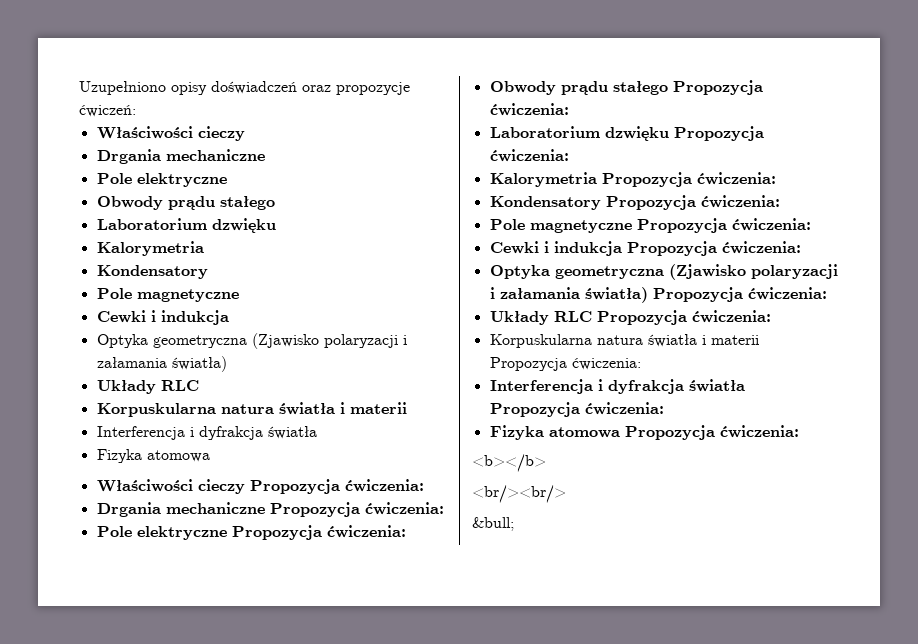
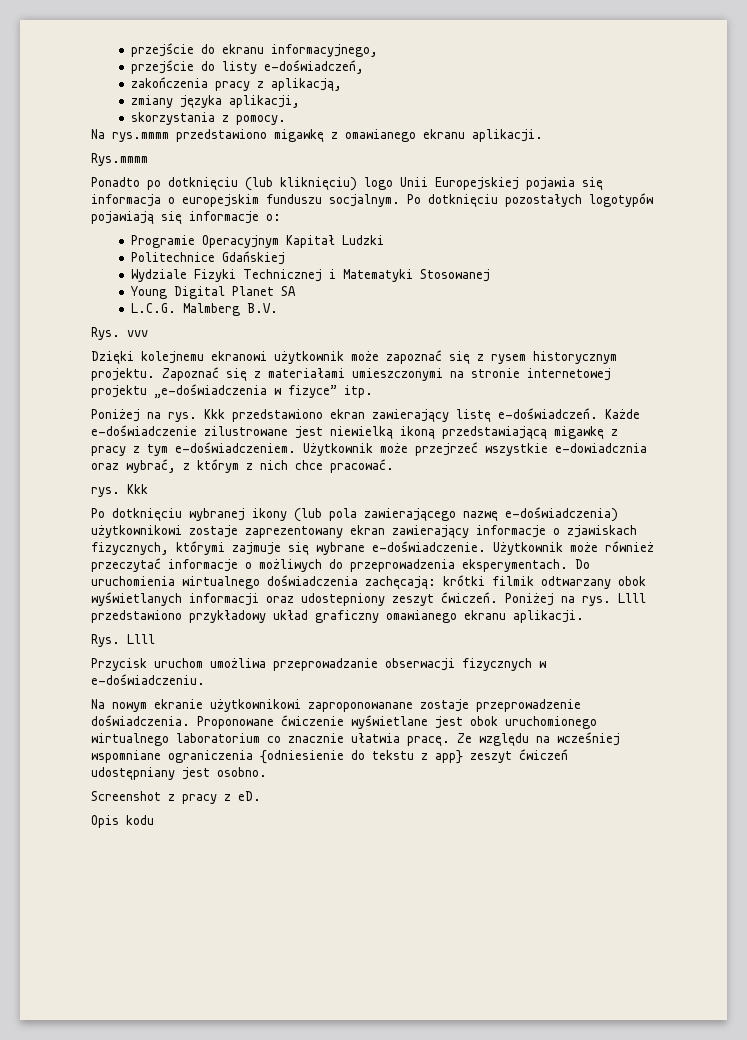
[79,81,410,95] [79,105,136,117] [96,126,245,141] [96,149,265,164] [96,173,227,187] [96,196,275,210] [96,218,276,233] [96,241,204,256] [96,265,208,279] [96,288,239,302] [96,310,229,325] [96,333,407,349] [96,356,227,372] [96,380,199,394] [96,402,407,417] [96,426,317,440] [96,449,210,463] [96,479,424,494] [96,502,444,517] [96,525,406,540] [489,80,763,95] [489,103,569,116] [489,126,764,141] [489,149,569,162] [489,172,776,187] [489,195,780,210] [489,218,811,233] [489,241,801,256] [489,264,838,280] [489,287,827,303] [489,310,771,325] [489,334,759,348] [489,357,641,371] [489,379,745,394] [489,402,664,417] [489,425,799,440] [472,454,546,472] [472,485,566,503] [472,517,514,531] Uzupełniono opisy doświadczeń oraz propozycje ćwiczeń: // Właściwości cieczy // Drgania mechaniczne // Pole elektryczne // Obwody prądu stałego // Laboratorium dzwięku // Kalorymetria // Kondensatory // Pole magnetyczne // Cewki i indukcja // Optyka geometryczna (Zjawisko polaryzacji i załamania światła) // Układy RLC // Korpuskularna natura światła i materii // Interferencja i dyfrakcja światła // Fizyka atomowa // Właściwości cieczy Propozycja ćwiczenia: // Drgania mechaniczne Propozycja ćwiczenia: // Pole elektryczne Propozycja ćwiczenia: // Obwody prądu stałego Propozycja ćwiczenia: // Laboratorium dzwięku Propozycja ćwiczenia: // Kalorymetria Propozycja ćwiczenia: // Kondensatory Propozycja ćwiczenia: // Pole magnetyczne Propozycja ćwiczenia: // Cewki i indukcja Propozycja ćwiczenia: // Optyka geometryczna (Zjawisko polaryzacji i załamania światła) Propozycja ćwiczenia: // Układy RLC Propozycja ćwiczenia: // Korpuskularna natura światła i materii Propozycja ćwiczenia: // Interferencja i dyfrakcja światła Propozycja ćwiczenia: // Fizyka atomowa Propozycja ćwiczenia: // <b></b> // <br/><br/> // &bull; -> [131,43,379,57] [131,60,365,74] [131,77,343,92] [131,95,301,109] [131,112,287,125] [91,129,543,143] [91,153,148,166] [91,177,603,191] [91,193,653,208] [91,211,281,225] [131,235,385,248] [131,251,286,265] [131,269,491,282] [131,286,297,299] [131,303,279,316] [91,327,148,340] [91,350,617,365] [91,367,611,382] [91,384,373,399] [91,408,640,423] [91,425,618,440] [91,442,647,456] [91,459,394,473] [91,484,148,497] [91,507,618,522] [91,525,637,539] [91,541,654,556] [91,558,590,572] [91,575,646,590] [91,592,646,606] [91,610,584,623] [91,634,155,647] [91,658,546,671] [91,674,205,685] [91,699,581,712] [91,715,597,729] [91,732,620,747] [91,749,568,764] [91,767,267,781] [91,791,261,804] [91,815,154,828] przejście do ekranu informacyjnego, // przejście do listy e-doświadczeń, // zakończenia pracy z aplikacją, // zmiany języka aplikacji, // skorzystania z pomocy. // Na rys.mmmm przedstawiono migawkę z omawianego ekranu aplikacji. // Rys.mmmm // Ponadto po dotknięciu (lub kliknięciu) logo Unii Europejskiej pojawia się informacja o europejskim funduszu socjalnym. Po dotknięciu pozostałych logotypów pojawiają się informacje o: // Programie Operacyjnym Kapitał Ludzki // Politechnice Gdańskiej // Wydziale Fizyki Technicznej i Matematyki Stosowanej // Young Digital Planet SA // L.C.G. Malmberg B.V. // Rys. vvv // Dzięki kolejnemu ekranowi użytkownik może zapoznać się z rysem historycznym projektu. Zapoznać się z materiałami umieszczonymi na stronie internetowej projektu „e-doświadczenia w fizyce” itp. // Poniżej na rys. Kkk przedstawiono ekran zawierający listę e-doświadczeń. Każde e-doświadczenie zilustrowane jest niewielką ikoną przedstawiającą migawkę z pracy z tym e-doświadczeniem. Użytkownik może przejrzeć wszystkie e-dowiadcznia oraz wybrać, z którym z nich chce pracować. // rys. Kkk // Po dotknięciu wybranej ikony (lub pola zawierającego nazwę e-doświadczenia) użytkownikowi zostaje zaprezentowany ekran zawierający informacje o zjawiskach fizycznych, którymi zajmuje się wybrane e-doświadczenie. Użytkownik może również przeczytać informacje o możliwych do przeprowadzenia eksperymentach. Do uruchomienia wirtualnego doświadczenia zachęcają: krótki filmik odtwarzany obok wyświetlanych informacji oraz udostepniony zeszyt ćwiczeń. Poniżej na rys. Llll przedstawiono przykładowy układ graficzny omawianego ekranu aplikacji. // Rys. Llll // Przycisk uruchom umożliwa przeprowadzanie obserwacji fizycznych w e-doświadczeniu. // Na nowym ekranie użytkownikowi zaproponowanane zostaje przeprowadzenie doświadczenia. Proponowane ćwiczenie wyświetlane jest obok uruchomionego wirtualnego laboratorium co znacznie ułatwia pracę. Ze względu na wcześniej wspomniane ograniczenia {odniesienie do tekstu z app} zeszyt ćwiczeń udostępniany jest osobno. // Screenshot z pracy z eD. // Opis kodu

